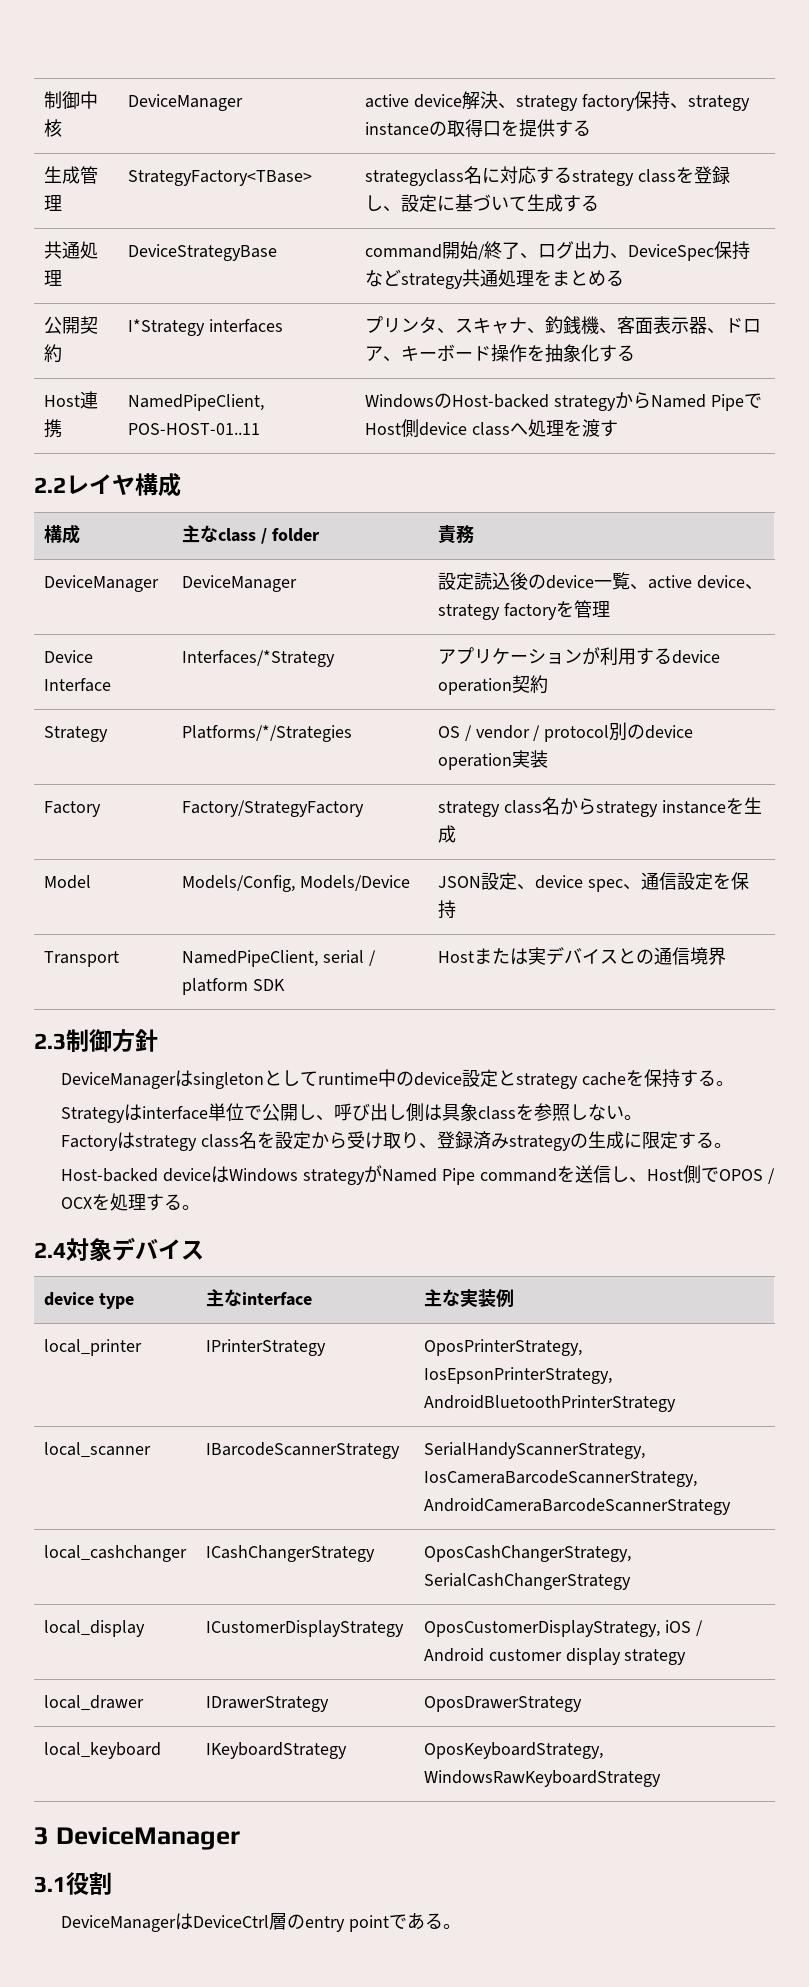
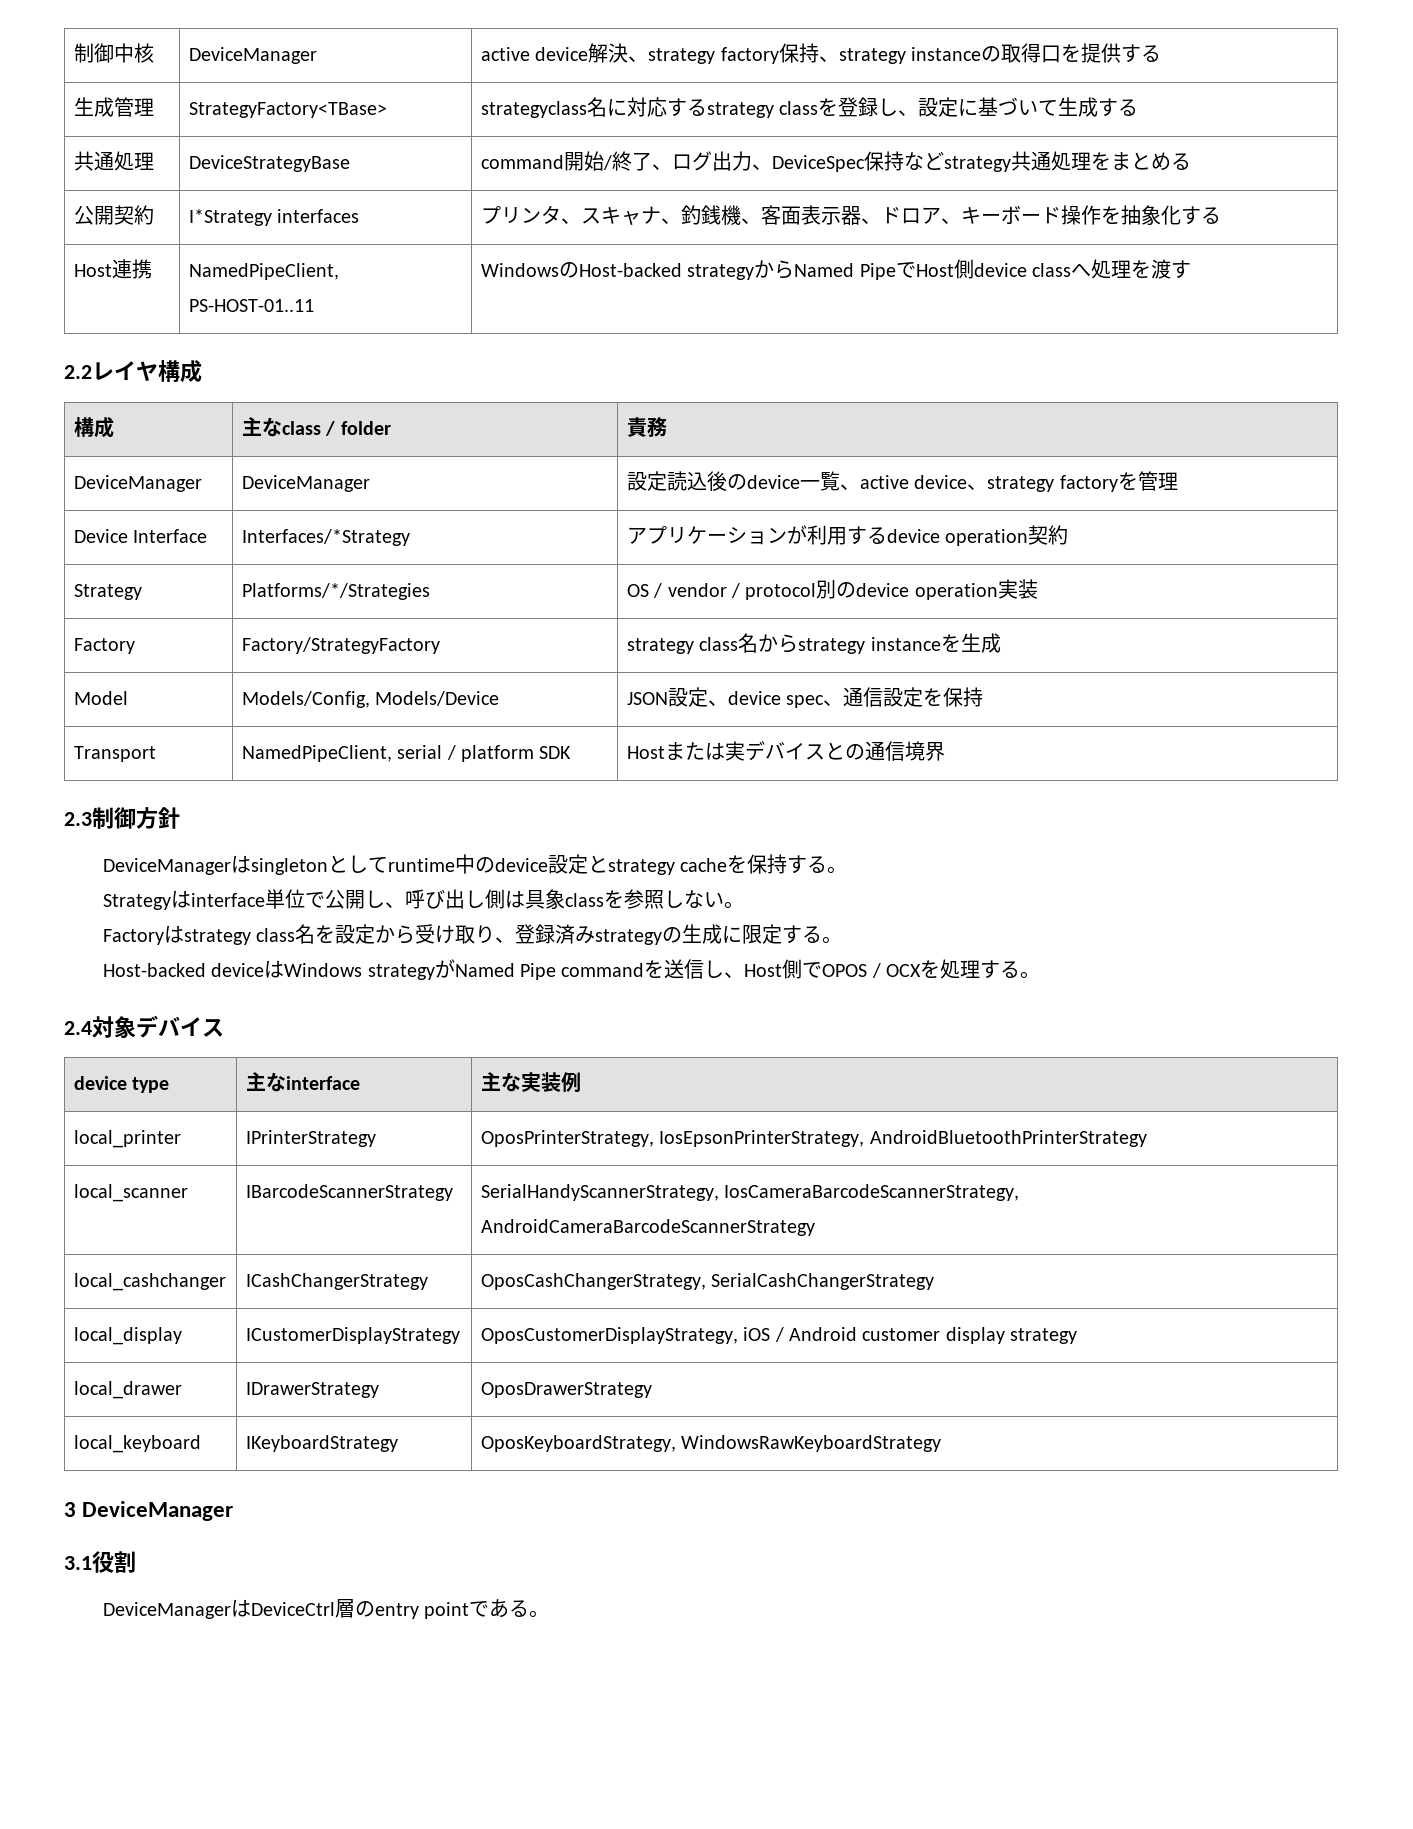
[127,423,260,435] POS-HOST-01..11 -> [188,299,314,312] PS-HOST-01..11

